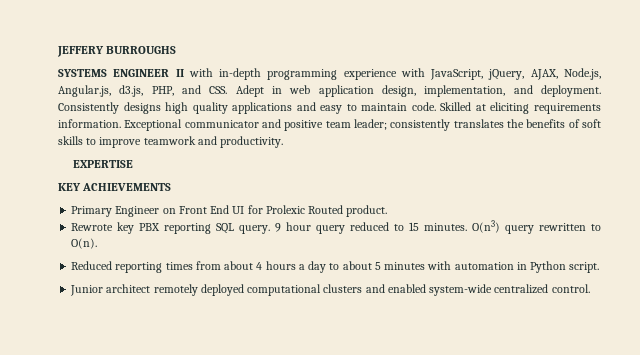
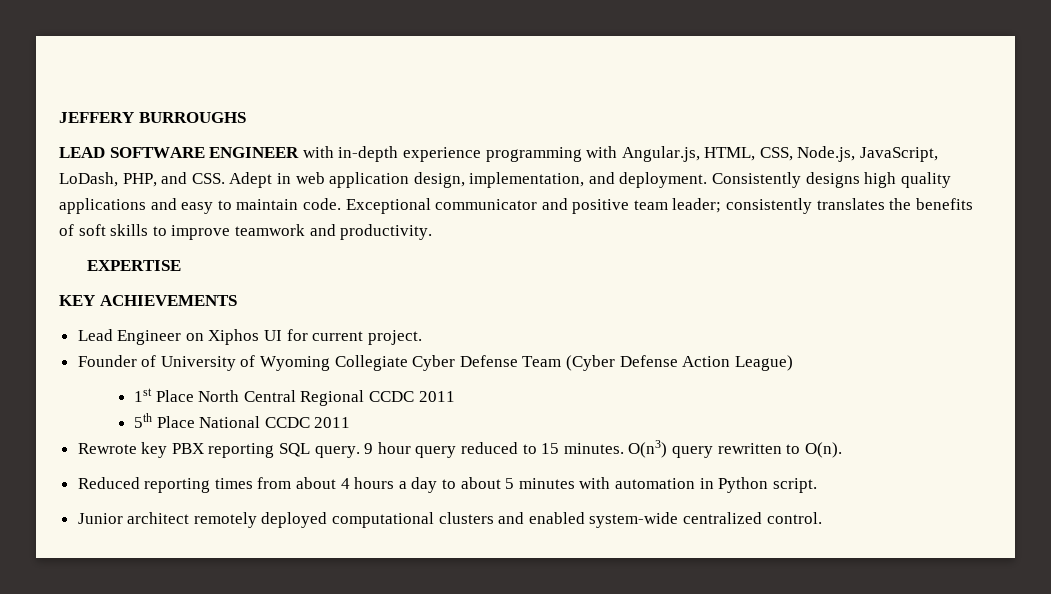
[58,68,601,80] [58,85,144,97] SYSTEMS ENGINEER II with in-depth programming experience with JavaScript, jQuery, AJAX, Node.js, Angular.js, d3.js, -> [59,146,939,162] [59,172,118,187] LEAD SOFTWARE ENGINEER with in-depth experience programming with Angular.js, HTML, CSS, Node.js, JavaScript, LoDash,
[440,102,602,114] [58,119,121,128] Skilled at eliciting requirements information. -> (341, 204) none
[71,206,113,217] Primary -> [77,329,113,341] Lead
[178,205,388,217] Front End UI for Prolexic Routed product. -> [208,329,422,345] [77,355,793,371] [134,388,455,406] [134,413,351,428] Xiphos UI for current project. // Founder of University of Wyoming Collegiate Cyber Defense Team (Cyber Defense Action League) // 1st Place North Central Regional CCDC 2011 // 5th Place National CCDC 2011

